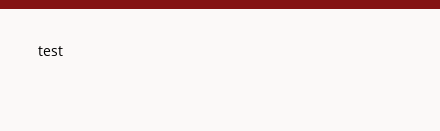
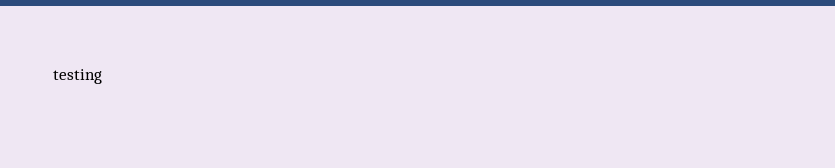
[38,46,63,56] test -> [53,69,102,84] testing

